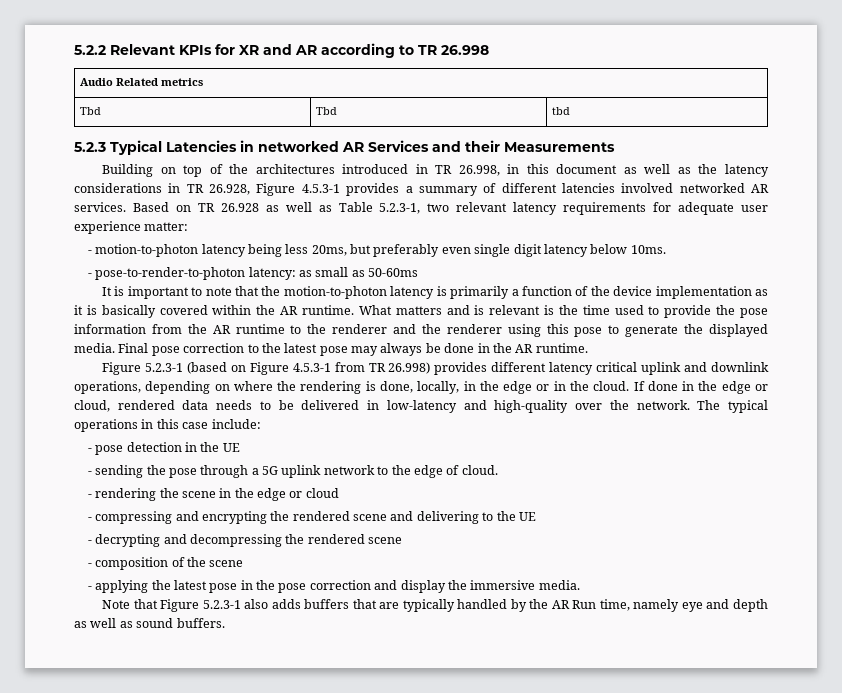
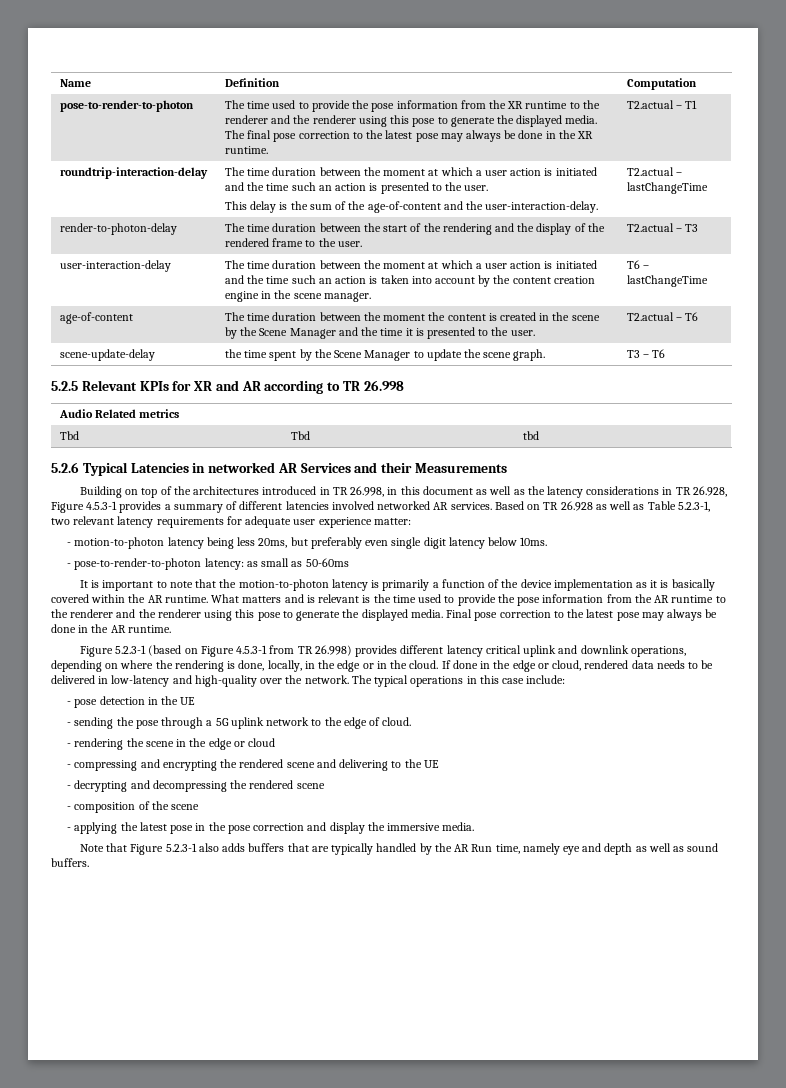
[74,45,106,55] 5.2.2 -> [59,79,91,87] [224,78,280,87] [626,78,697,90] [59,100,194,112] [224,100,600,112] [224,115,598,127] [224,130,594,142] [224,146,268,154] [626,100,698,109] [59,167,208,179] [224,167,597,176] [224,182,489,194] [224,201,599,213] [626,167,683,176] [626,182,708,194] [59,223,177,235] [224,223,605,235] [224,238,362,247] [626,223,699,232] [59,260,171,272] [224,260,597,269] [224,275,595,287] [224,290,371,302] [626,260,650,269] [626,275,708,287] [59,312,133,324] [224,312,600,321] [224,327,535,339] [626,312,699,321] [59,349,155,361] [224,349,546,361] [626,349,666,358] [51,381,78,391] Name | Definition | Computation // pose-to-render-to-photon | The time used to provide the pose information from the XR runtime to the renderer and the renderer using this pose to generate the displayed media. The final pose correction to the latest pose may always be done in the XR runtime. | T2.actual – T1 // roundtrip-interaction-delay | The time duration between the moment at which a user action is initiated and the time such an action is presented to the user. // This delay is the sum of the age-of-content and the user-interaction-delay. | T2.actual – lastChangeTime // render-to-photon-delay | The time duration between the start of the rendering and the display of the rendered frame to the user. | T2.actual – T3 // user-interaction-delay | The time duration between the moment at which a user action is initiated and the time such an action is taken into account by the content creation engine in the scene manager. | T6 – lastChangeTime // age-of-content | The time duration between the moment the content is created in the scene by the Scene Manager and the time it is presented to the user. | T2.actual – T6 // scene-update-delay | the time spent by the Scene Manager to update the scene graph. | T3 – T6 // 5.2.5
[74,142,106,152] 5.2.3 -> [51,462,79,473] 5.2.6

